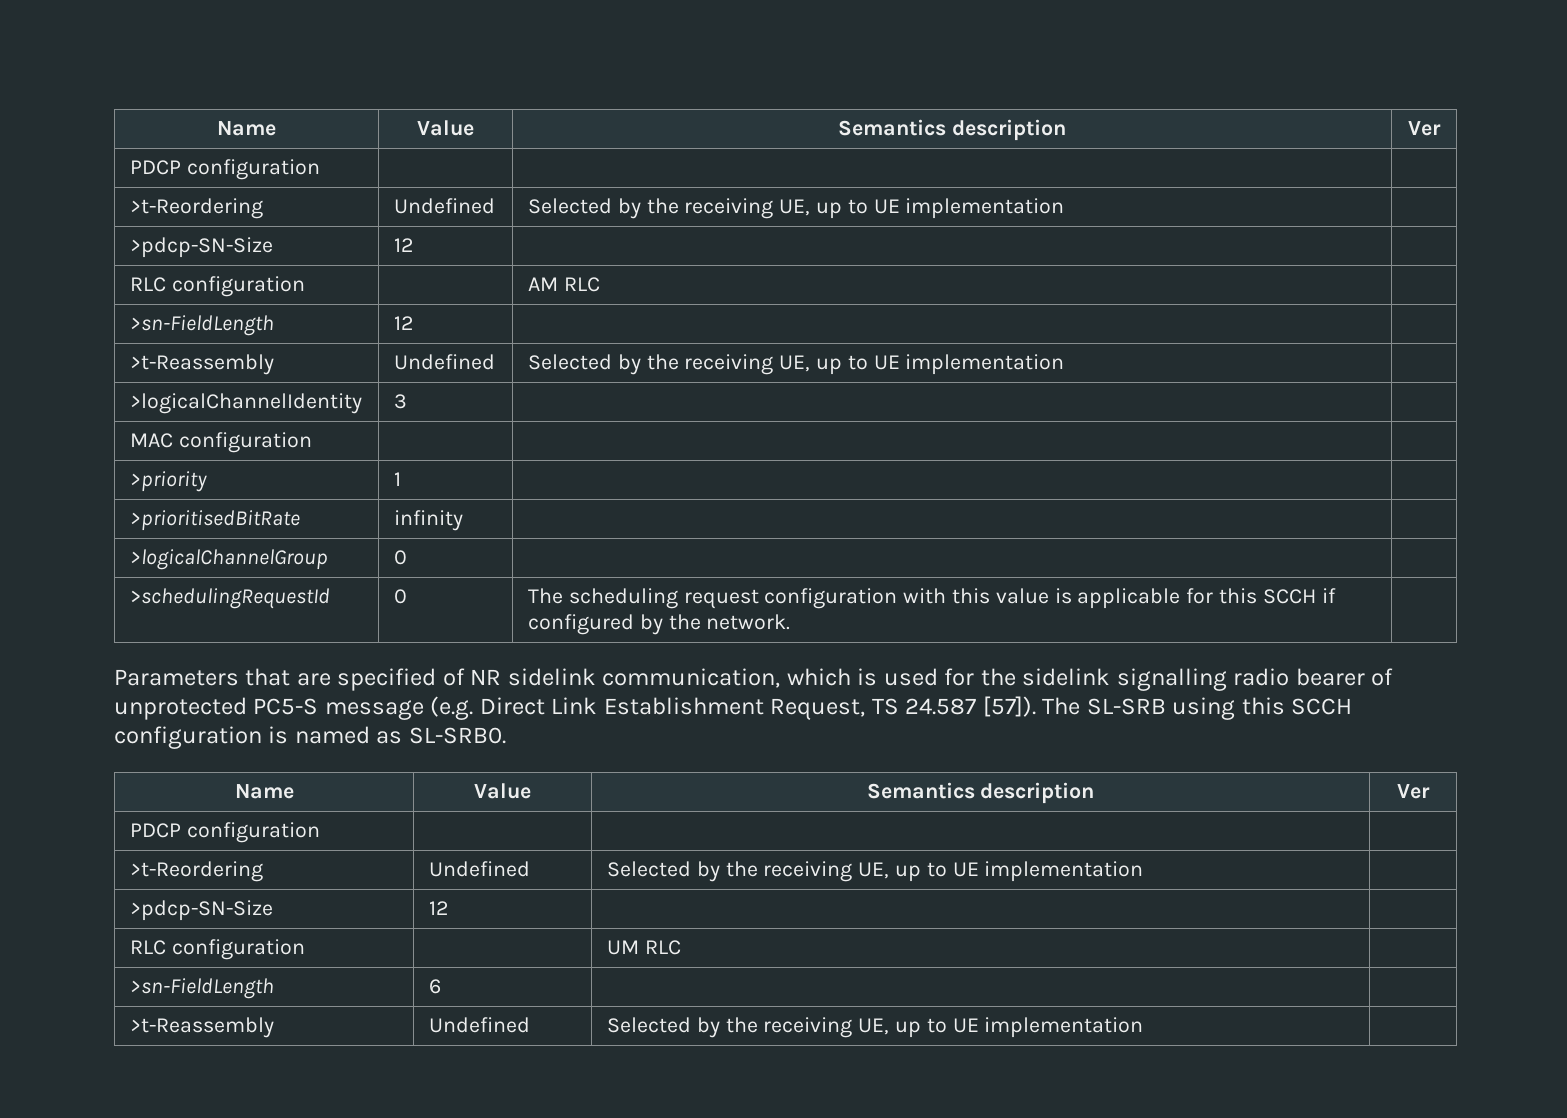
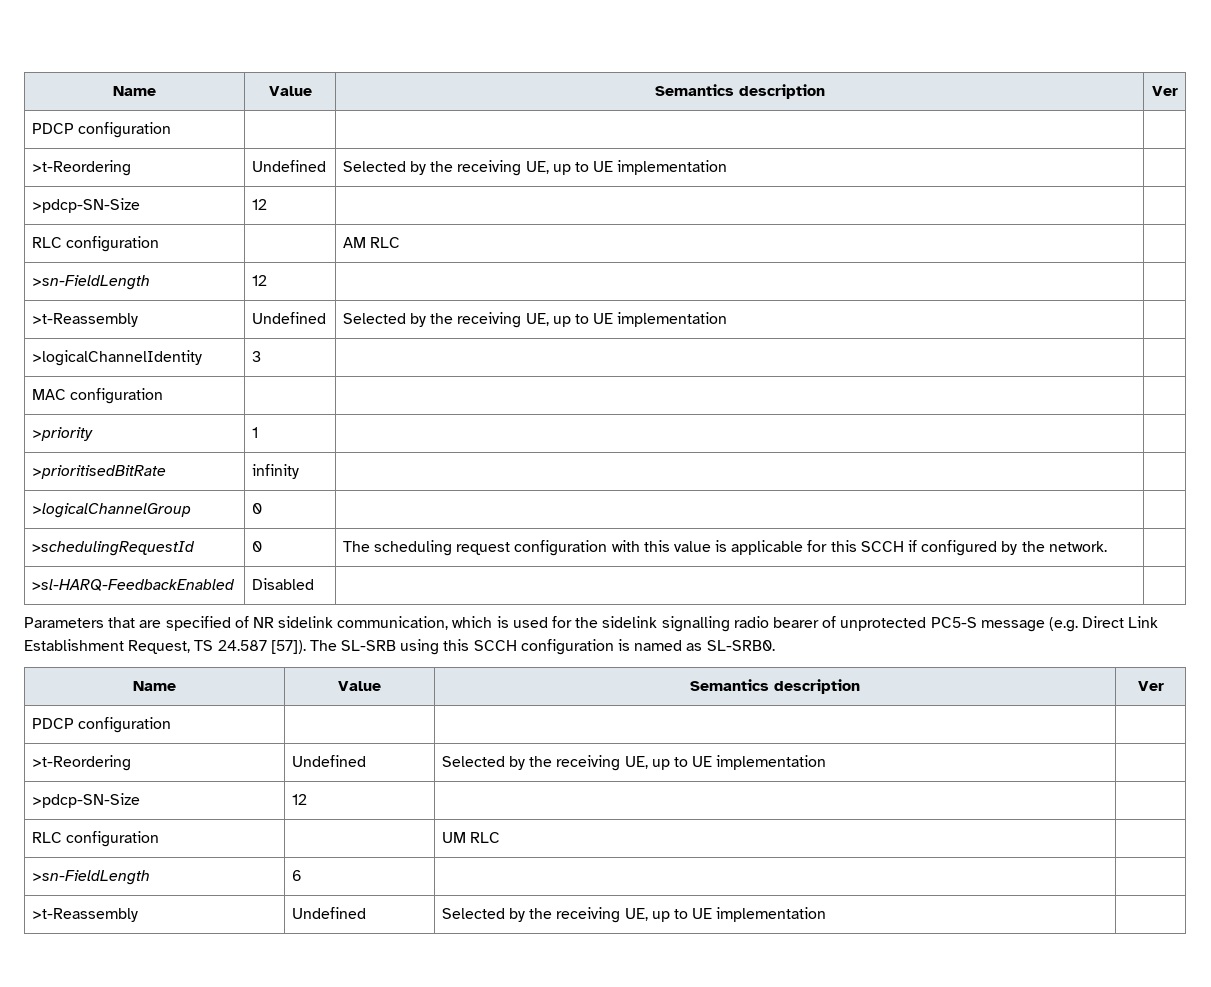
(791, 622) none -> [31,579,235,591] [251,578,314,590] // >sl-HARQ-FeedbackEnabled | Disabled | |

